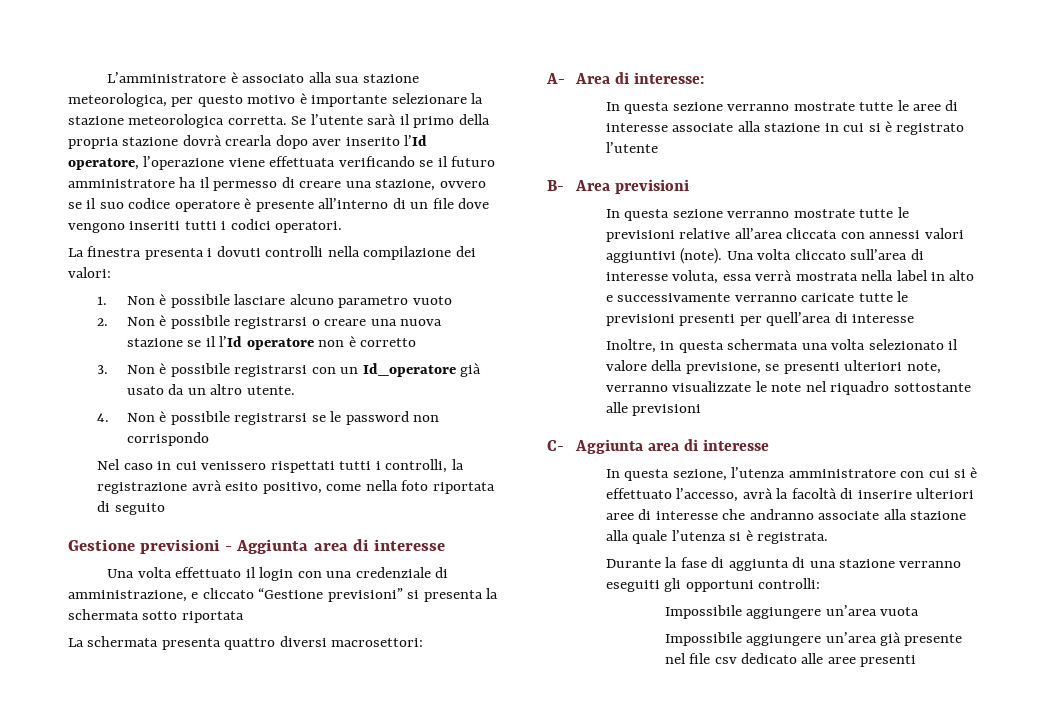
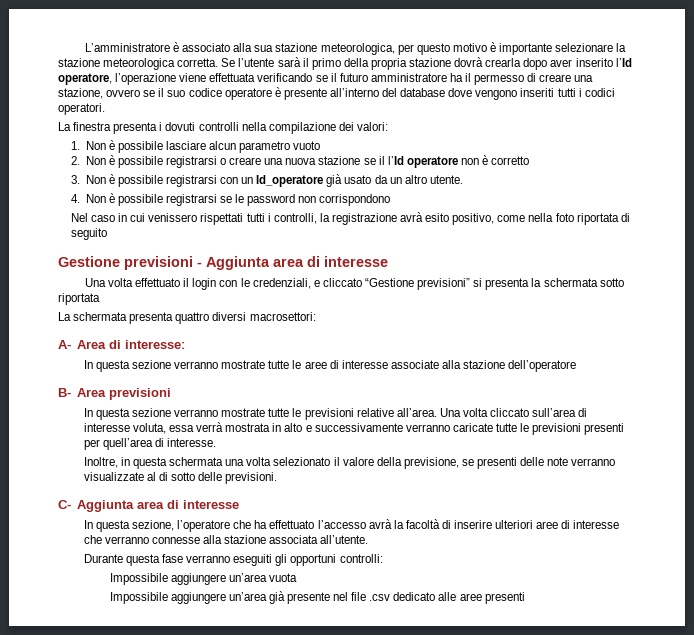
[392,198,454,209] di un file -> [382,88,446,97] del database
[289,294,334,305] alcuno -> [209,141,237,150] alcun
[126,432,209,446] corrispondo -> [319,194,391,206] corrispondono
[326,567,449,578] [68,590,187,602] una credenziale di amministrazione, -> [240,278,311,289] le credenziali,
[824,121,965,135] [605,142,658,153] in cui si è registrato l’utente -> [508,360,577,372] dell’operatore
[734,228,964,239] [605,248,723,264] all’area cliccata con annessi valori aggiuntivi (note). -> [396,408,437,417] all’area.
[861,270,928,281] nella label -> (271, 427) none
[852,314,915,323] interesse -> [167,438,217,447] interesse.
[844,360,941,374] [605,381,971,395] [605,402,702,416] ulteriori note, verranno visualizzate le note nel riquadro sottostante alle previsioni -> [520,457,616,466] [83,472,278,484] delle note verranno visualizzate al di sotto delle previsioni.
[731,467,978,478] [605,488,739,502] l’utenza amministratore con cui si è effettuato l’accesso, -> [177,520,366,532] l’operatore che ha effettuato l’accesso
[749,509,967,520] [605,530,829,544] [605,557,896,571] andranno associate alla stazione alla quale l’utenza si è registrata. // Durante la fase di aggiunta di una stazione -> [104,535,369,544] [83,554,183,566] verranno connesse alla stazione associata all’utente. // Durante questa fase
[714,657,737,664] csv -> [369,594,391,601] .csv

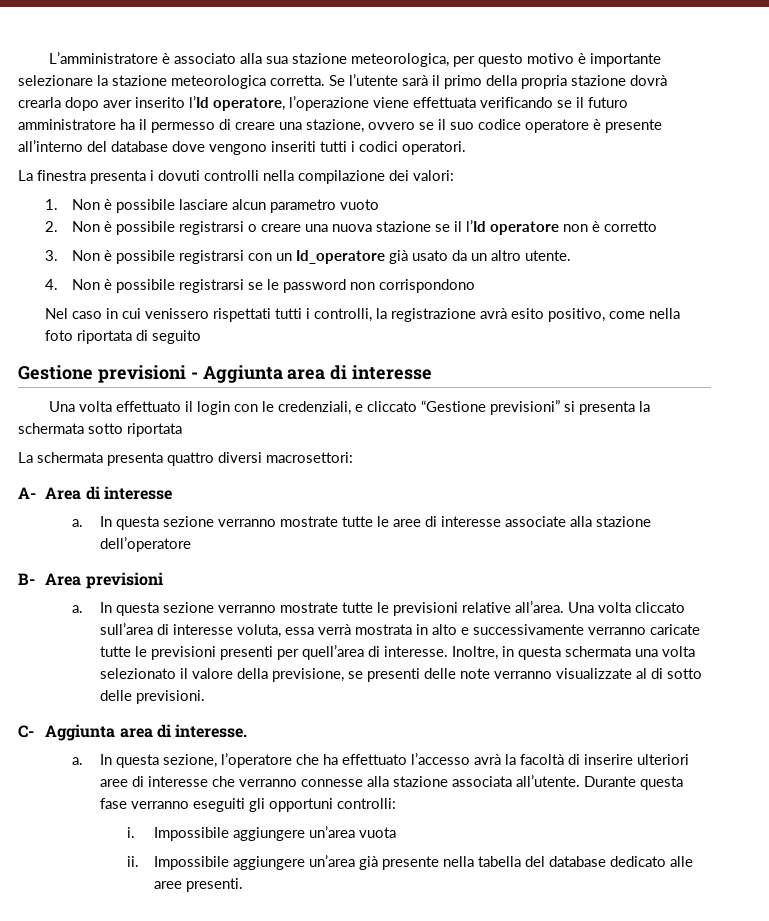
[124,340,185,349] interesse: // -> [103,486,172,500] [72,519,84,527] interesse // a.
(171, 394) none -> [72,605,84,613] a.
(217, 442) // -> (448, 651) none
[182,500,239,509] interesse // -> [175,724,248,738] [72,757,84,765] interesse. // a.
(369, 539) // -> (580, 781) none
(383, 558) none -> [126,827,135,838] i.
(297, 577) none -> [126,856,139,867] ii.
[333,592,391,601] nel file .csv -> [442,856,606,867] nella tabella del database
[484,592,525,604] presenti -> [185,878,243,892] presenti.

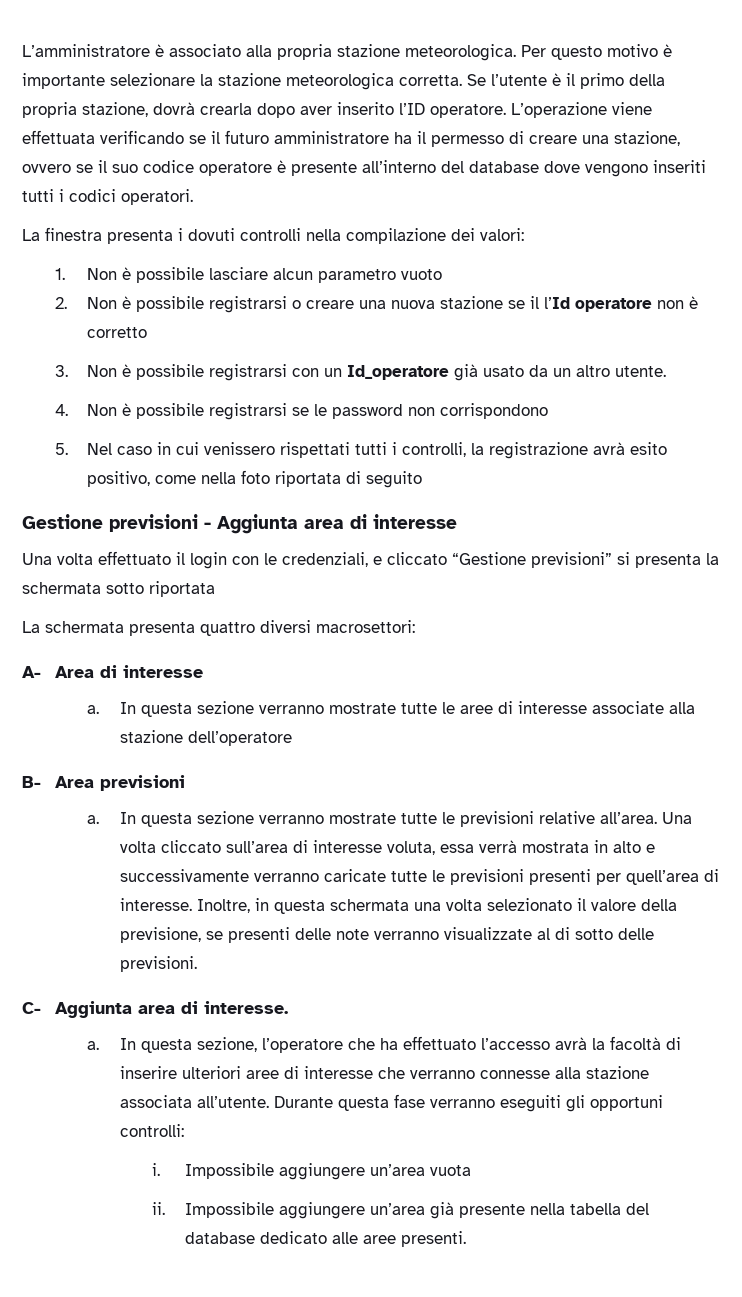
[266,53,476,67] sua stazione meteorologica, per -> [277,44,546,61] propria stazione meteorologica. Per
[402,75,428,86] sarà -> [552,73,561,86] è
[571,75,626,86] stazione -> [82,102,148,117] stazione,
[189,96,369,111] l’Id operatore, l’operazione -> [399,102,607,118] l’ID operatore. L’operazione
(476, 286) none -> [54,443,68,455] 5.

